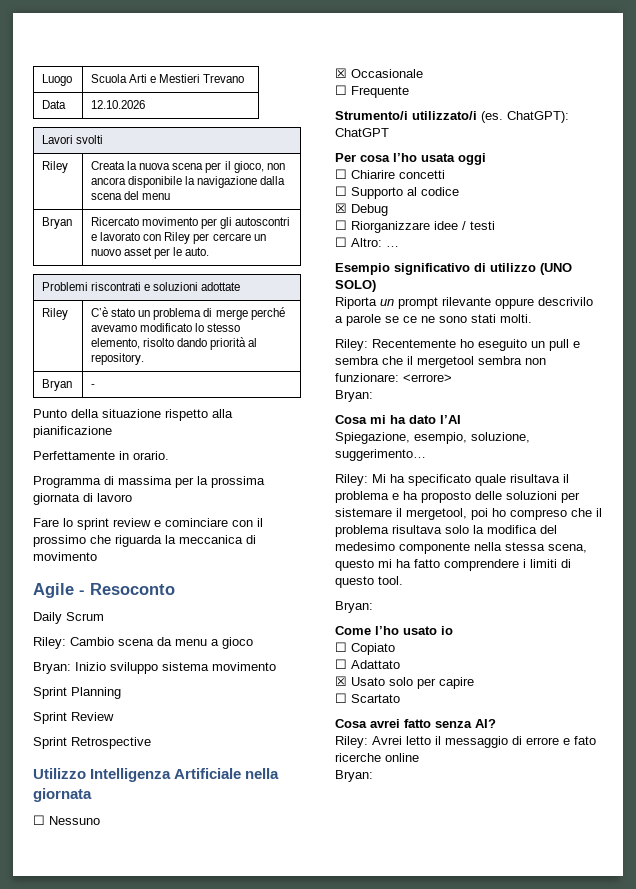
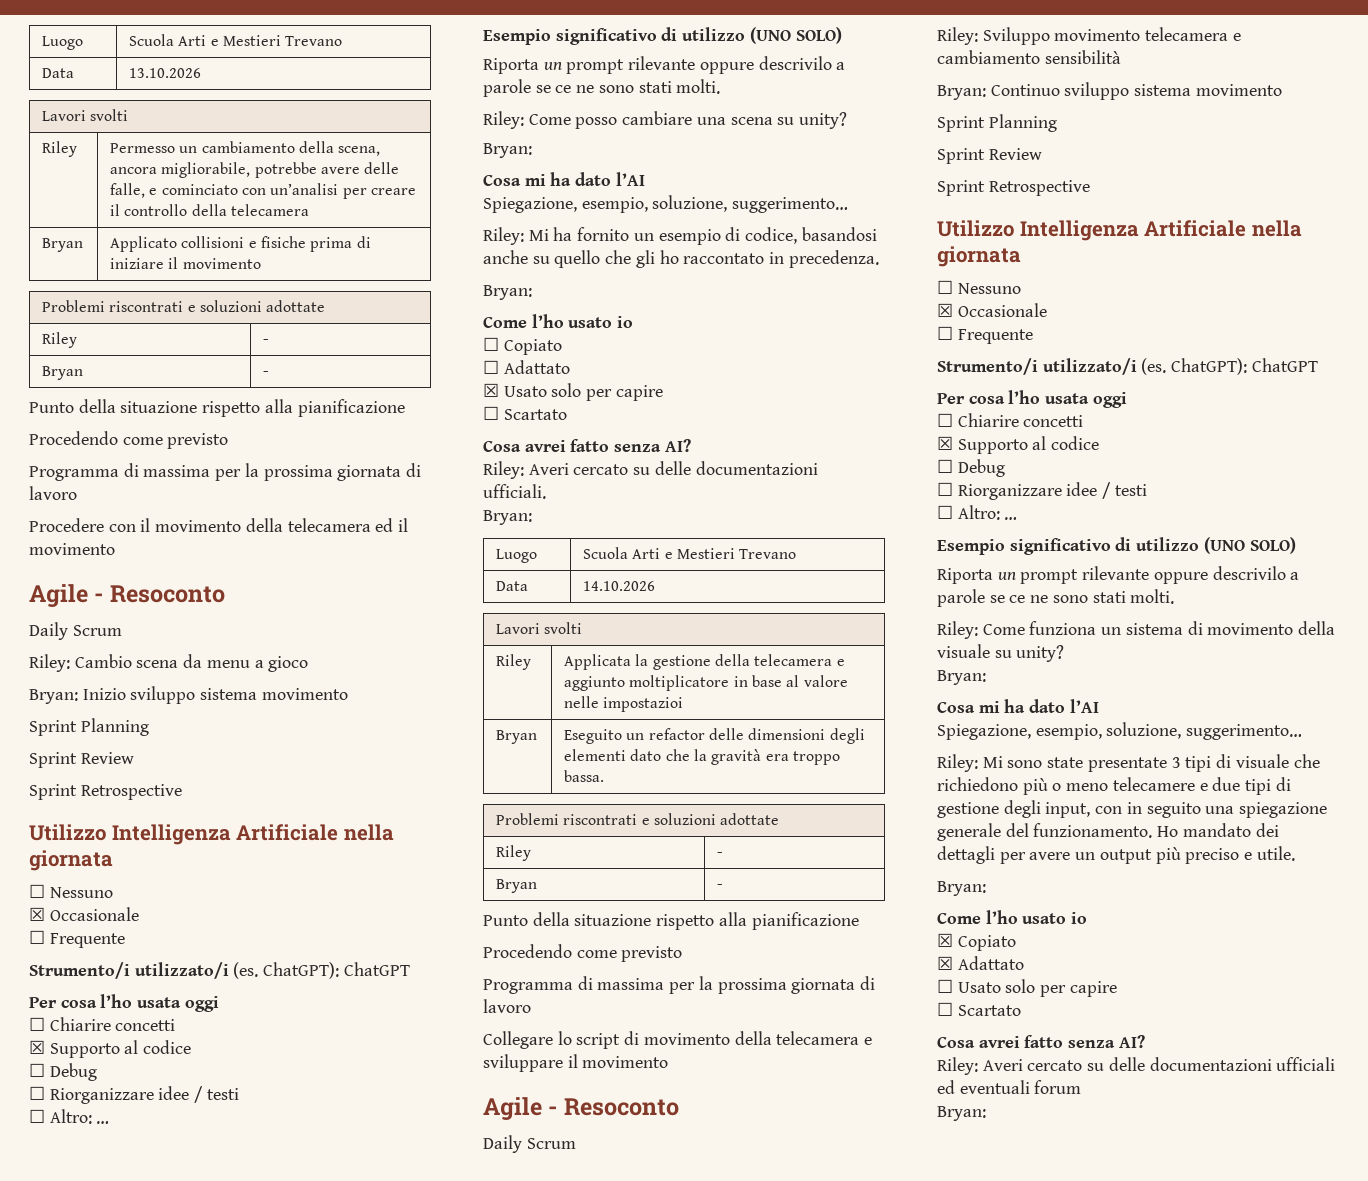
[42,74,73,86] [91,74,245,83] [42,100,67,109] [91,100,146,109] [42,135,104,144] [42,161,69,173] [91,161,285,173] [91,176,286,188] [91,191,171,200] [42,217,73,229] [91,217,291,229] [91,232,266,244] [91,247,210,259] [42,282,241,291] [42,308,69,320] [91,307,285,320] [91,323,241,332] [91,337,258,350] [91,353,145,365] [42,379,73,391] [91,384,96,388] [33,409,233,421] [33,426,112,438] [33,451,169,460] [33,476,265,488] [33,493,132,505] [33,518,263,530] [33,535,256,547] Luogo | Scuola Arti e Mestieri Trevano // Data | 12.10.2026 // Lavori svolti // Riley | Creata la nuova scena per il gioco, non ancora disponibile la navigazione dalla scena del menu // Bryan | Ricercato movimento per gli autoscontri e lavorato con Riley per cercare un nuovo asset per le auto. // Problemi riscontrati e soluzioni adottate // Riley | C’è stato un problema di merge perché avevamo modificato lo stesso elemento, risolto dando priorità al repository. // Bryan | - // Punto della situazione rispetto alla pianificazione // Perfettamente in orario. // Programma di massima per la prossima giornata di lavoro // Fare lo sprint review e cominciare con il prossimo che riguarda la meccanica di -> [42,36,84,50] [129,34,343,46] [42,68,75,78] [129,68,202,78] [42,109,129,121] [42,141,78,157] [110,141,381,156] [110,162,400,178] [110,183,417,199] [110,204,310,216] [42,238,84,252] [110,236,371,252] [110,257,261,269] [42,300,326,312] [42,332,78,348] [263,339,270,344] [42,366,84,380] [263,371,270,376] [29,399,405,417] [29,431,229,449] [29,463,422,481] [29,486,77,500] [29,518,409,532] Luogo | Scuola Arti e Mestieri Trevano // Data | 13.10.2026 // Lavori svolti // Riley | Permesso un cambiamento della scena, ancora migliorabile, potrebbe avere delle falle, e cominciato con un’analisi per creare il controllo della telecamera // Bryan | Applicato collisioni e fisiche prima di iniziare il movimento // Problemi riscontrati e soluzioni adottate // Riley | - // Bryan | - // Punto della situazione rispetto alla pianificazione // Procedendo come previsto // Programma di massima per la prossima giornata di lavoro // Procedere con il movimento della telecamera ed il
[335,186,459,199] [335,203,347,213] ☐ Supporto al codice // ☒ -> [29,1040,192,1058] [29,1063,45,1077] ☒ Supporto al codice // ☐
[372,339,580,351] [335,356,546,368] [335,373,452,382] Recentemente ho eseguito un pull e sembra che il mergetool sembra non funzionare: <errore> -> [528,111,848,129] Come posso cambiare una scena su unity?
[408,474,569,486] [335,491,580,503] [335,508,602,520] [335,525,557,537] [335,542,587,554] [335,559,571,571] [335,576,403,588] specificato quale risultava il problema e ha proposto delle soluzioni per sistemare il mergetool, poi ho compreso che il problema risultava solo la modifica del medesimo componente nella stessa scena, questo mi ha fatto comprendere i limiti di questo tool. -> [577,227,877,245] [483,250,879,268] fornito un esempio di codice, basandosi anche su quello che gli ho raccontato in precedenza.
[372,736,596,748] [335,753,419,762] Avrei letto il messaggio di errore e fato ricerche online -> [528,461,818,475] [483,484,546,499] [483,510,532,525] [496,549,538,563] [583,547,797,559] [496,581,529,591] [583,581,656,591] [496,622,583,634] [496,654,532,670] [564,654,845,670] [564,675,848,691] [564,696,684,712] [496,730,538,744] [564,728,865,744] [564,749,841,765] [564,770,605,782] [496,813,780,825] [496,845,532,861] [717,852,724,857] [496,879,538,893] [717,884,724,889] [483,912,859,930] [483,944,683,962] [483,976,876,994] [483,999,531,1013] [483,1031,873,1049] [483,1054,669,1072] [483,1097,679,1121] [483,1135,576,1153] [937,27,1241,45] [937,50,1121,64] [937,82,1282,100] [937,114,1057,132] [937,148,1042,164] [937,180,1090,196] [937,220,1302,241] [937,246,1021,267] [937,280,1021,294] [937,303,1047,317] [937,326,1033,344] [937,358,1318,375] [937,390,1127,408] [937,413,1084,427] [937,436,1100,454] [937,459,1005,477] [937,482,1147,500] [937,505,1018,520] [937,537,1296,555] [937,566,1300,584] [937,589,1175,607] [937,621,1336,639] [937,644,1065,662] [937,670,986,685] [937,699,1099,713] [937,722,1303,740] [937,754,1320,772] [937,777,1291,795] [937,800,1328,818] [937,823,1279,841] [937,846,1295,864] [937,881,986,896] [937,910,1088,924] [937,933,1016,951] [937,956,1024,970] [937,979,1117,997] [937,1002,1021,1016] [937,1035,1145,1048] [937,1057,1336,1075] [937,1080,1082,1094] Averi cercato su delle documentazioni ufficiali. // Bryan: // Luogo | Scuola Arti e Mestieri Trevano // Data | 14.10.2026 // Lavori svolti // Riley | Applicata la gestione della telecamera e aggiunto moltiplicatore in base al valore nelle impostazioi // Bryan | Eseguito un refactor delle dimensioni degli elementi dato che la gravità era troppo bassa. // Problemi riscontrati e soluzioni adottate // Riley | - // Bryan | - // Punto della situazione rispetto alla pianificazione // Procedendo come previsto // Programma di massima per la prossima giornata di lavoro // Collegare lo script di movimento della telecamera e sviluppare il movimento // Agile - Resoconto // Daily Scrum // Riley: Sviluppo movimento telecamera e cambiamento sensibilità // Bryan: Continuo sviluppo sistema movimento // Sprint Planning // Sprint Review // Sprint Retrospective // Utilizzo Intelligenza Artificiale nella giornata // ☐ Nessuno // ☒ Occasionale // ☐ Frequente // Strumento/i utilizzato/i (es. ChatGPT): ChatGPT // Per cosa l’ho usata oggi // ☐ Chiarire concetti // ☒ Supporto al codice // ☐ Debug // ☐ Riorganizzare idee / testi // ☐ Altro: … // Esempio significativo di utilizzo (UNO SOLO) // Riporta un prompt rilevante oppure descrivilo a parole se ce ne sono stati molti. // Riley: Come funziona un sistema di movimento della visuale su unity? // Bryan: // Cosa mi ha dato l’AI // Spiegazione, esempio, soluzione, suggerimento… // Riley: Mi sono state presentate 3 tipi di visuale che richiedono più o meno telecamere e due tipi di gestione degli input, con in seguito una spiegazione generale del funzionamento. Ho mandato dei dettagli per avere un output più preciso e utile. // Bryan: // Come l’ho usato io // ☒ Copiato // ☒ Adattato // ☐ Usato solo per capire // ☐ Scartato // Cosa avrei fatto senza AI? // Riley: Averi cercato su delle documentazioni ufficiali ed eventuali forum

